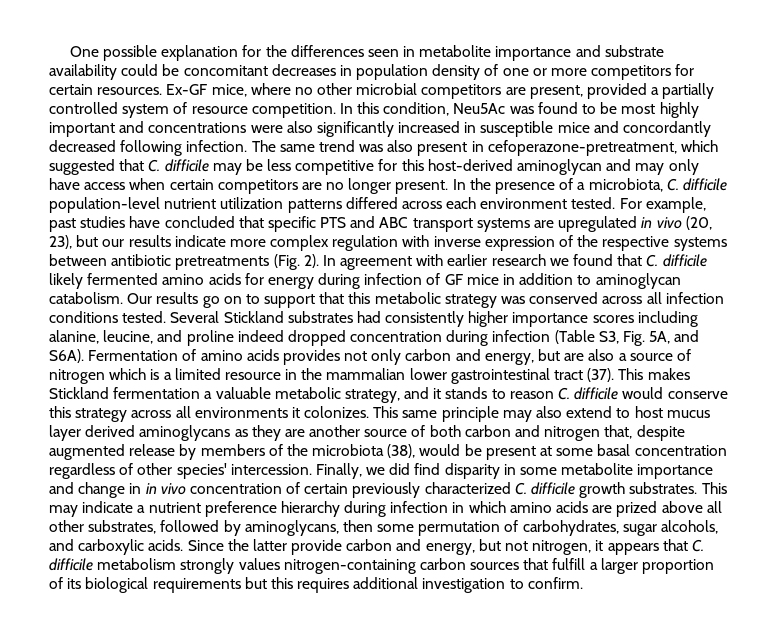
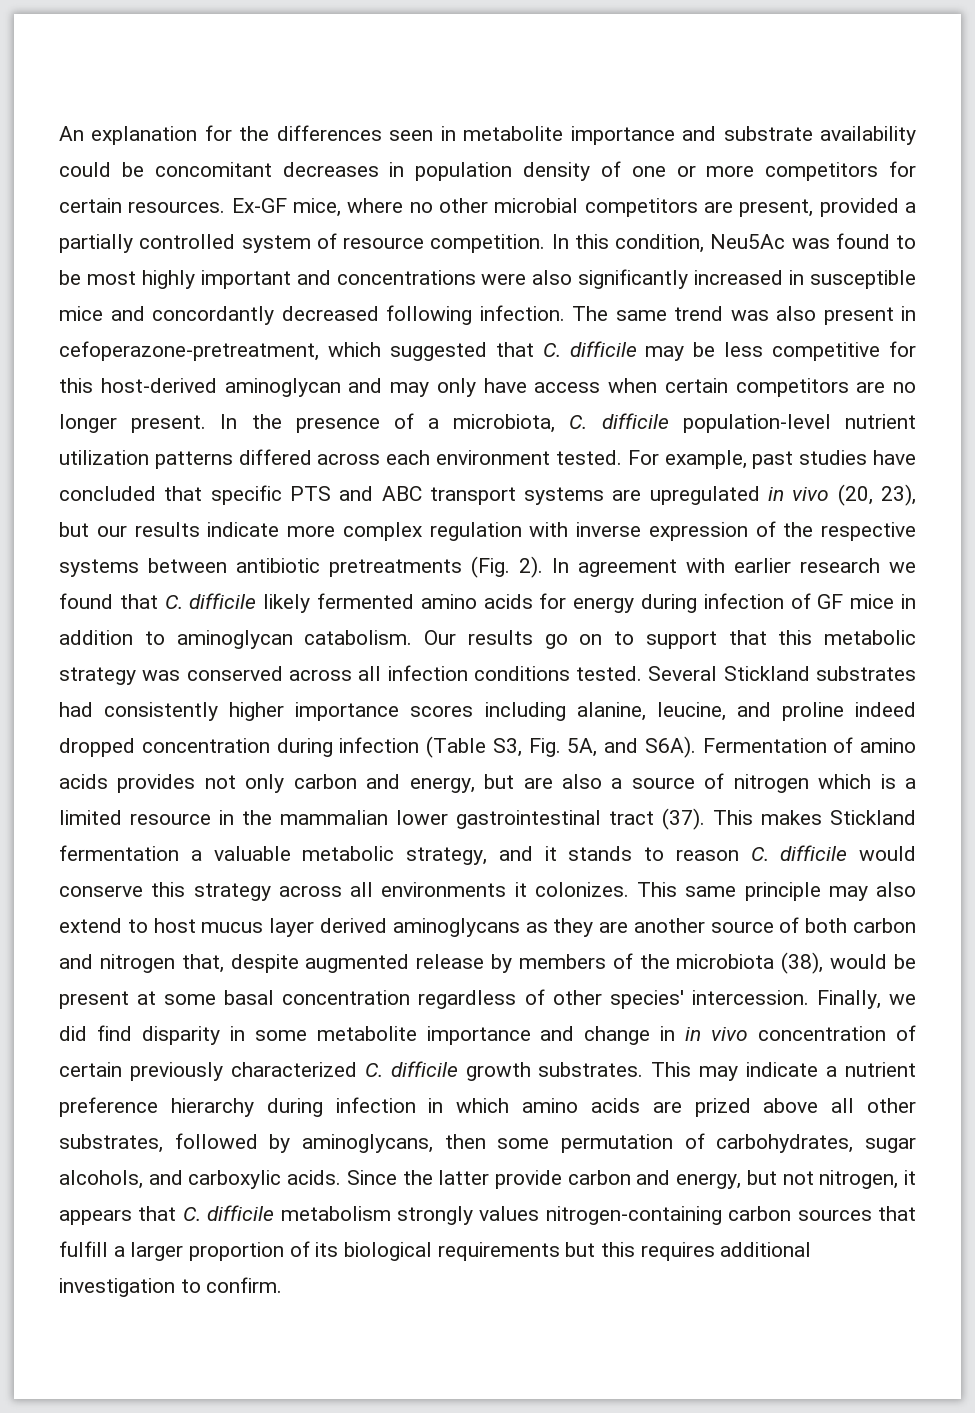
[69,45,157,61] One possible -> [59,126,84,141] An

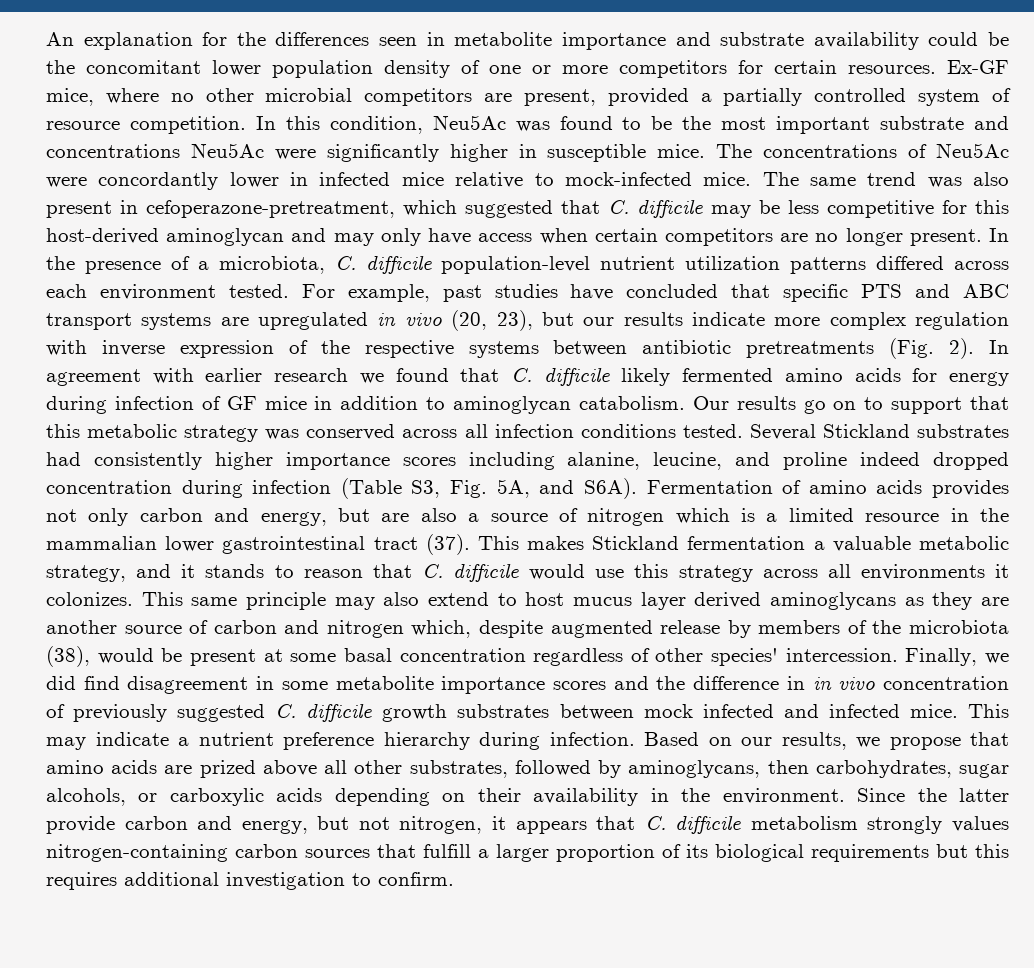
[154,162,405,177] concomitant decreases in -> [46,60,261,76] the concomitant lower
[86,269,916,289] [59,305,565,325] most highly important and concentrations were also significantly increased in susceptible mice and concordantly decreased following infection. -> [682,116,1010,134] [46,143,1009,162] [46,172,752,190] the most important substrate and concentrations Neu5Ac were significantly higher in susceptible mice. The concentrations of Neu5Ac were concordantly lower in infected mice relative to mock-infected mice.
(739, 855) none -> [372,564,412,578] that
[59,885,143,897] conserve -> [595,569,625,578] use
[805,918,848,933] both -> (209, 627) none
[181,954,224,973] that, -> [411,620,472,638] which,
[141,1026,220,1045] disparity -> [127,676,249,694] disagreement
[540,1026,651,1045] and change -> [553,676,780,690] scores and the difference
[59,1061,644,1081] certain previously characterized C. difficile growth substrates. -> [73,703,958,722] previously suggested C. difficile growth substrates between mock infected and infected mice.
[335,1097,510,1113] infection in which -> [549,732,1009,750] infection. Based on our results, we propose that
[497,1133,916,1153] [59,1170,342,1189] some permutation of carbohydrates, sugar alcohols, and carboxylic acids. -> [815,760,1010,778] [46,788,845,806] carbohydrates, sugar alcohols, or carboxylic acids depending on their availability in the environment.

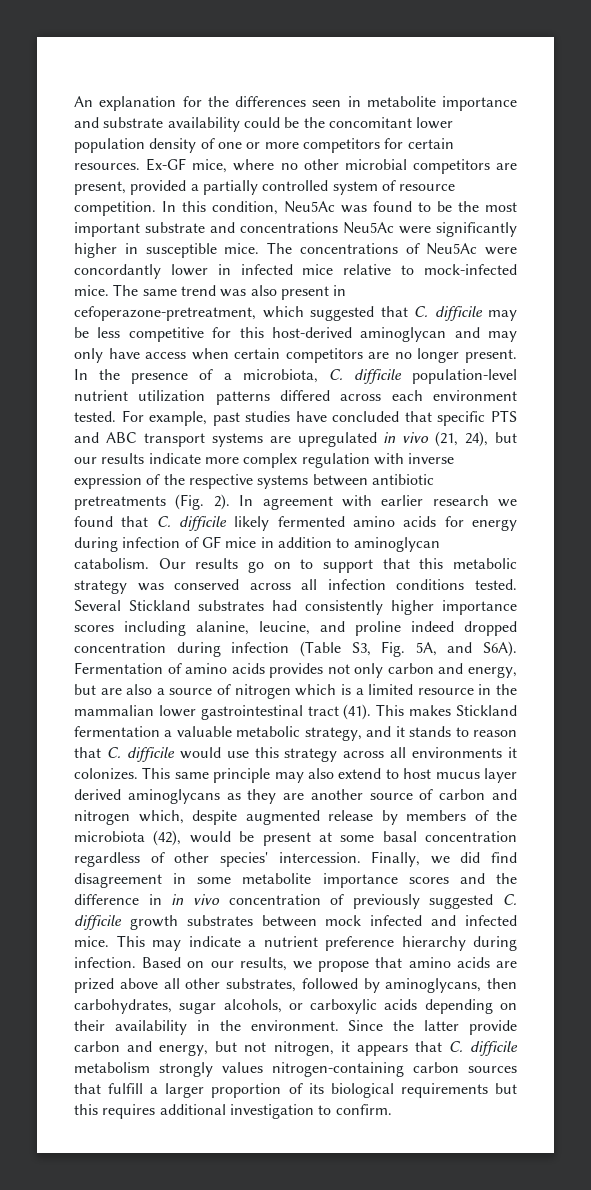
[451,310,533,331] (20, 23), -> [435,431,489,447] (21, 24),
[425,534,470,555] (37). -> [343,704,372,720] (41).
[46,646,90,667] (38), -> [153,830,182,846] (42),

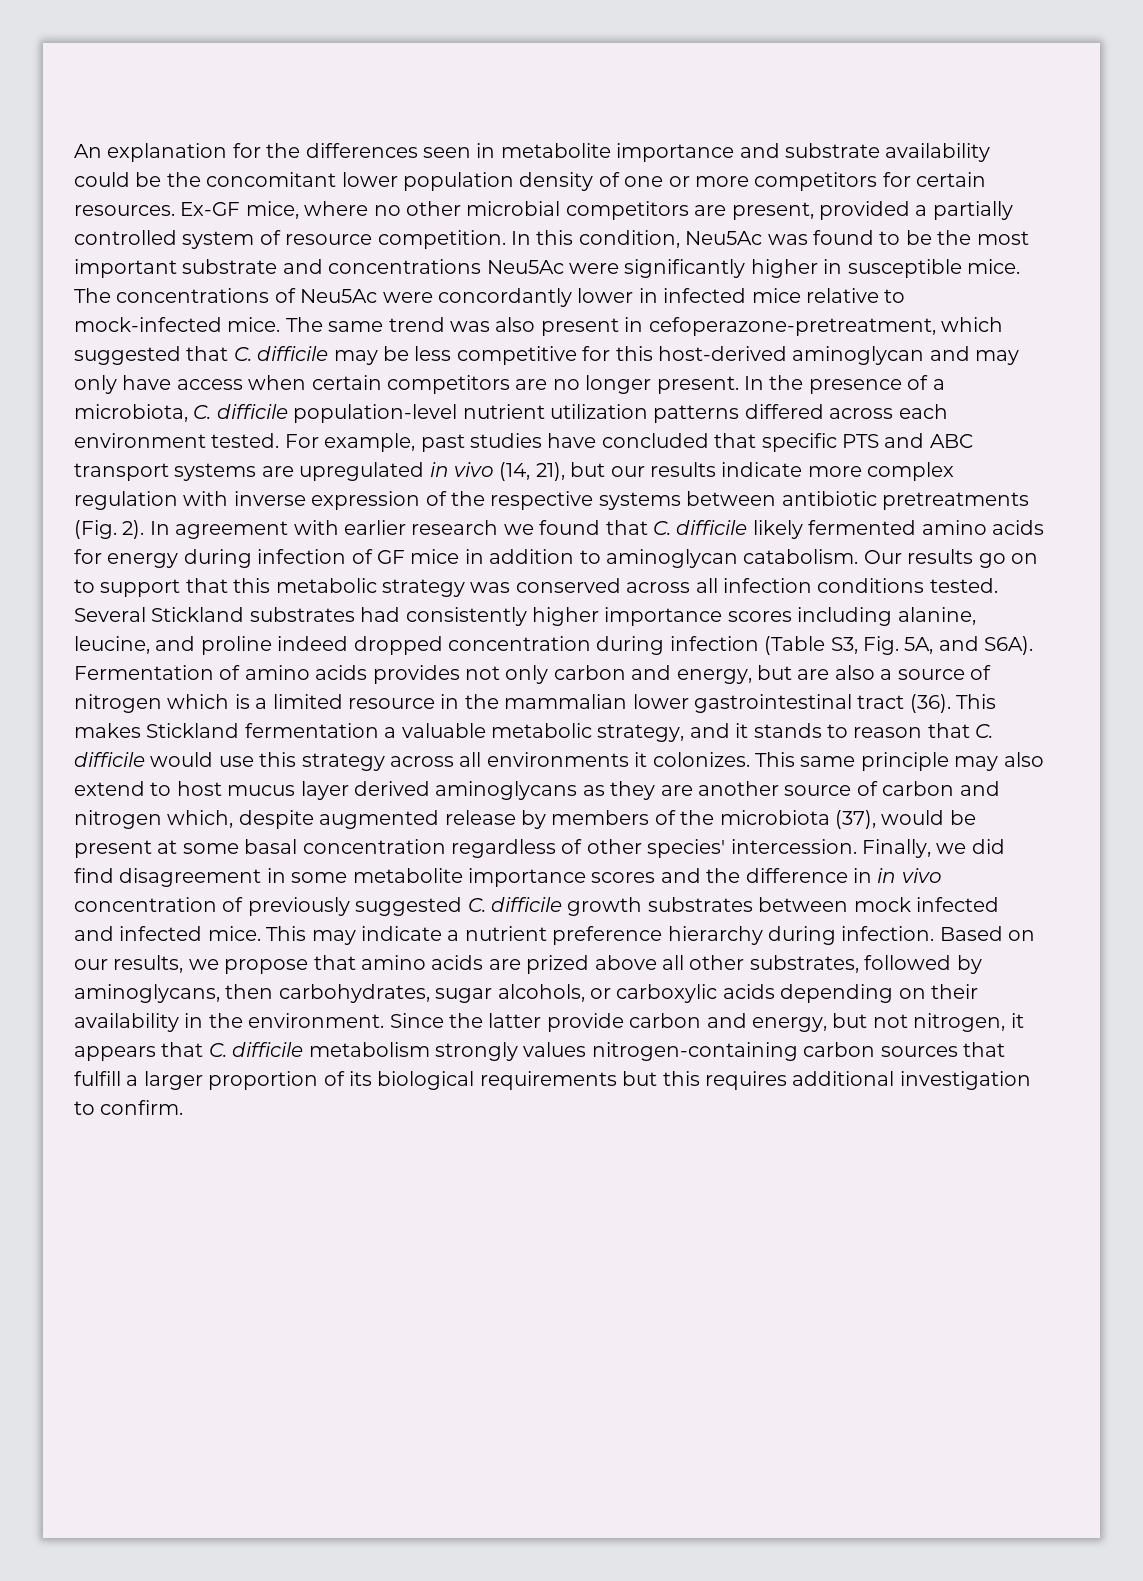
[435,431,489,447] (21, 24), -> [499,462,565,481] (14, 21),
[343,704,372,720] (41). -> [909,694,951,713] (36).
[153,830,182,846] (42), -> [834,810,876,829] (37),

